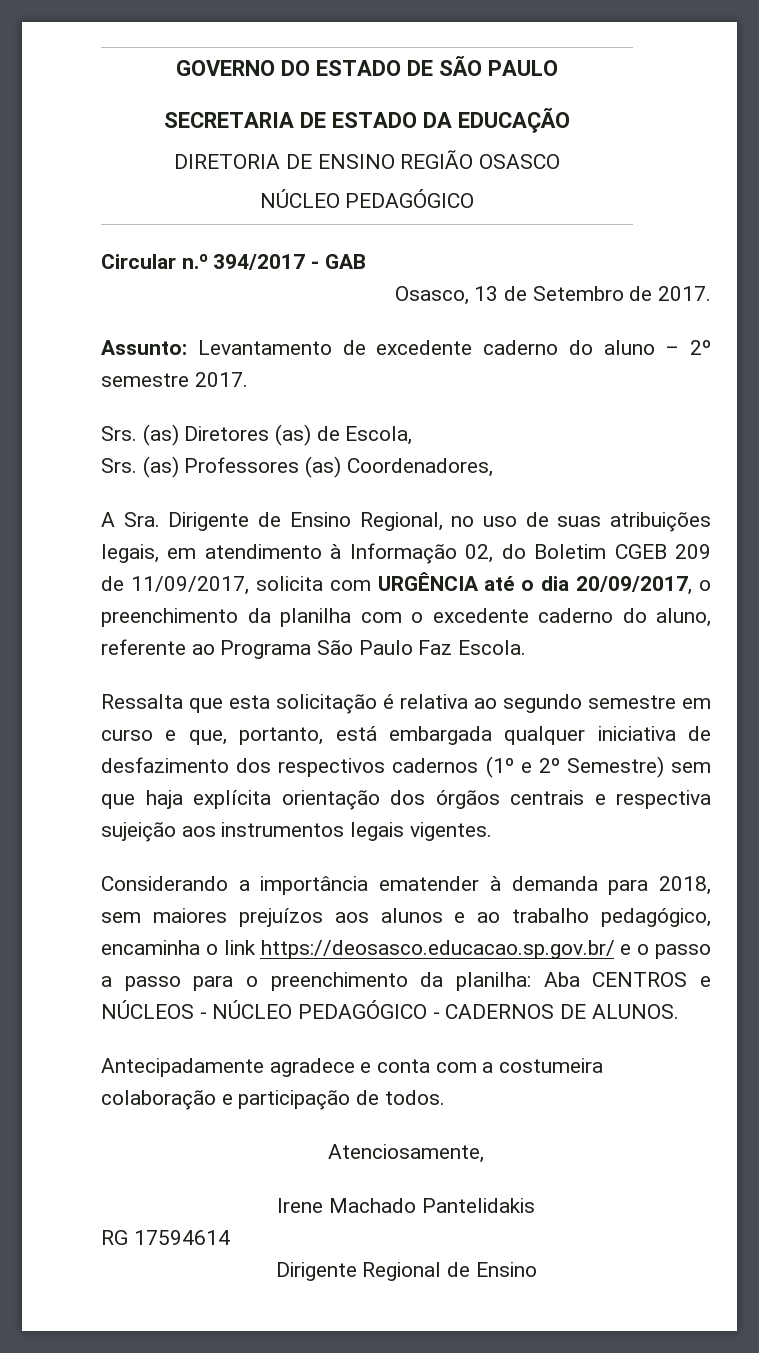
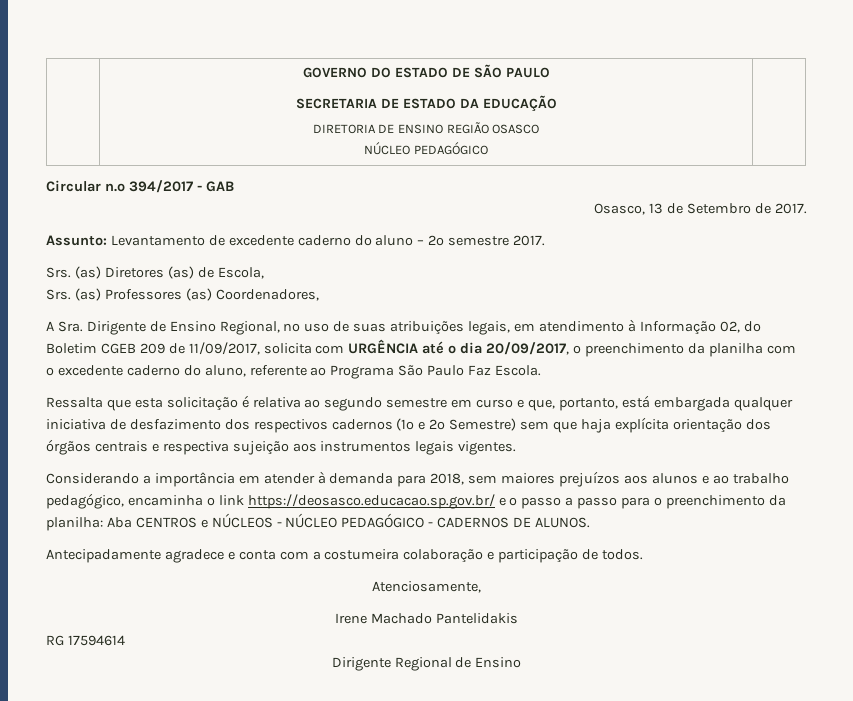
[379,876,480,891] ematender -> [238,473,315,484] em atender

